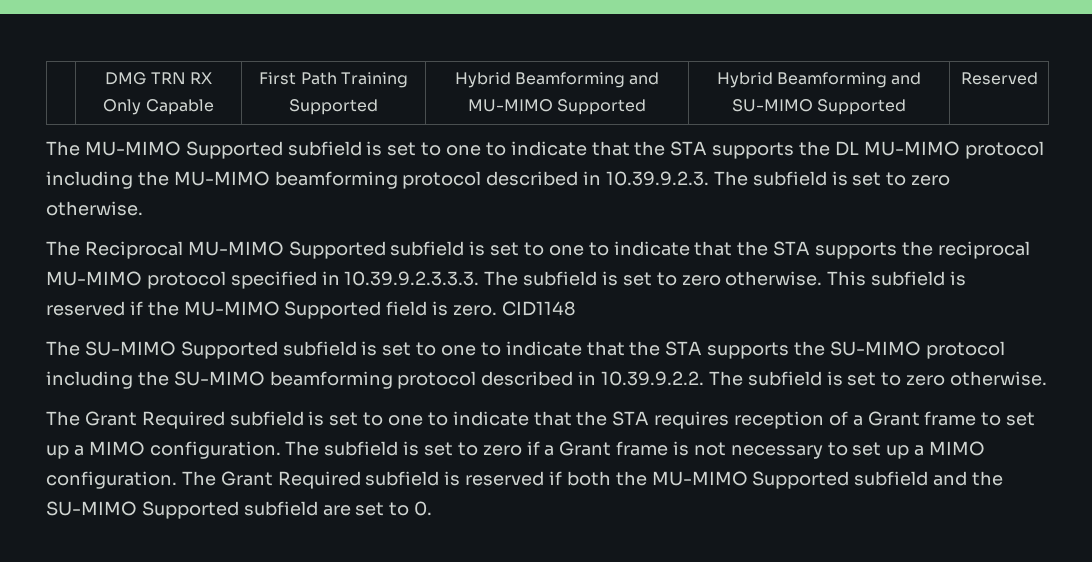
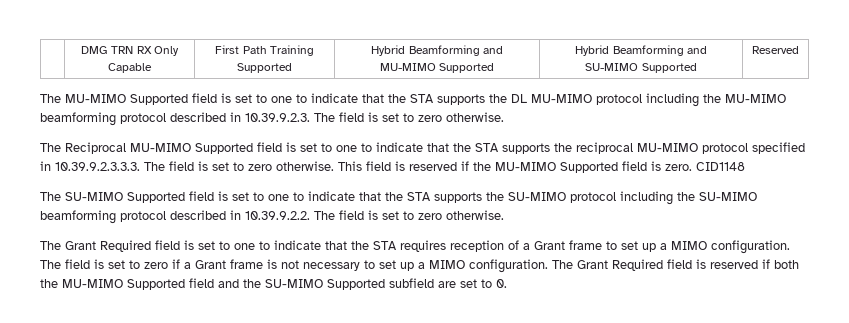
[287,141,362,156] subfield -> [192,93,217,103] field
[752,171,827,186] subfield -> [339,112,364,122] field
[390,241,465,256] subfield -> [257,142,282,152] field
[523,271,598,286] subfield -> [169,161,194,171] field
[871,271,946,286] subfield -> [366,161,391,171] field
[282,341,357,356] subfield -> [189,191,214,201] field
[747,371,822,386] subfield -> [339,210,364,220] field
[229,411,304,426] subfield -> [155,240,180,250] field
[324,441,399,456] subfield -> [65,259,90,269] field
[365,471,440,486] subfield -> [667,259,692,269] field
[854,471,929,486] subfield -> [189,278,214,288] field

